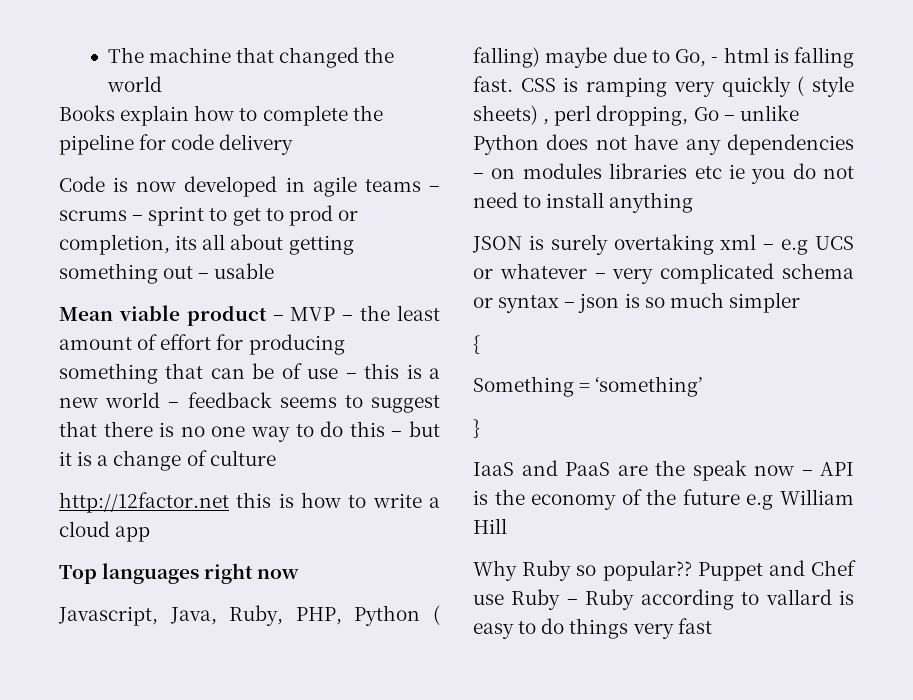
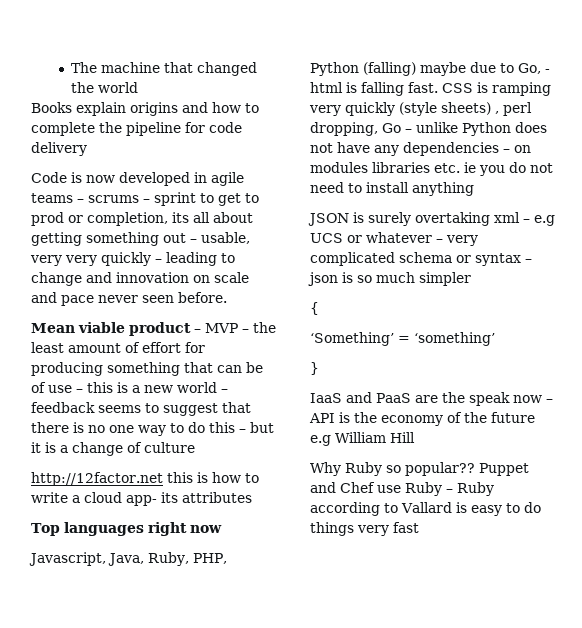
(190, 115) none -> [130,102,208,116] origins and
[214,263,275,279] usable -> [201,232,250,244] [30,252,235,266] [31,272,249,286] [31,292,227,306] usable, very very quickly – leading to change and innovation on scale and pace never seen before.
[115,526,151,542] app -> [126,492,252,506] app- its attributes
[433,605,441,625] [473,47,540,68] ( falling) -> [363,62,416,76] (falling)
[797,76,854,97] ( style -> [399,102,437,116] (style
[694,166,722,179] etc -> [434,163,460,173] etc.
[473,376,574,397] Something -> [310,332,394,346] ‘Something’
[765,589,832,605] vallard -> [401,502,452,513] Vallard

